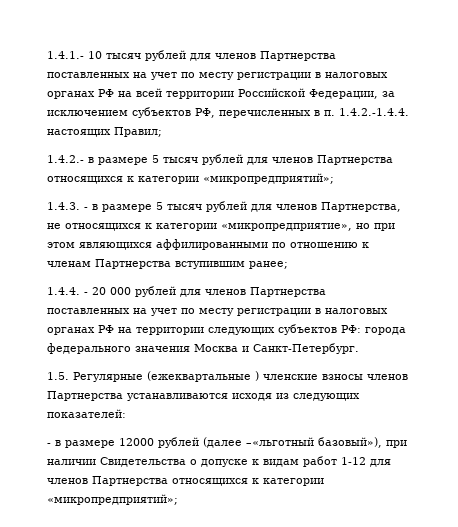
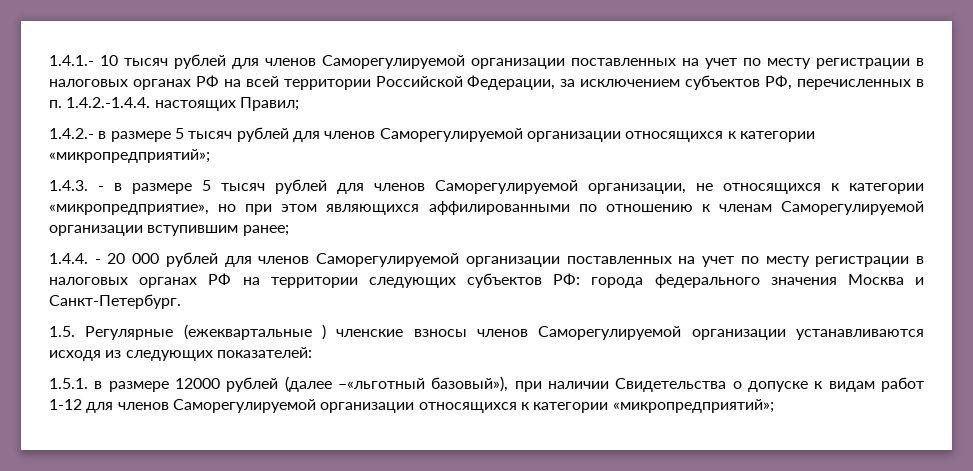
[260,51,336,61] Партнерства -> [322,55,565,69] Саморегулируемой организации
[317,155,393,165] Партнерства -> [379,128,621,142] Саморегулируемой организации
[321,202,401,212] Партнерства, -> [435,180,686,194] Саморегулируемой организации,
[95,259,171,269] Партнерства -> [781,201,925,215] [49,225,143,236] Саморегулируемой организации
[250,287,326,297] Партнерства -> [316,253,560,267] Саморегулируемой организации
[47,391,123,401] Партнерства -> [538,326,786,340] Саморегулируемой организации
[47,443,51,446] - -> [49,378,88,389] 1.5.1.
[92,476,168,486] Партнерства -> [172,399,415,413] Саморегулируемой организации

